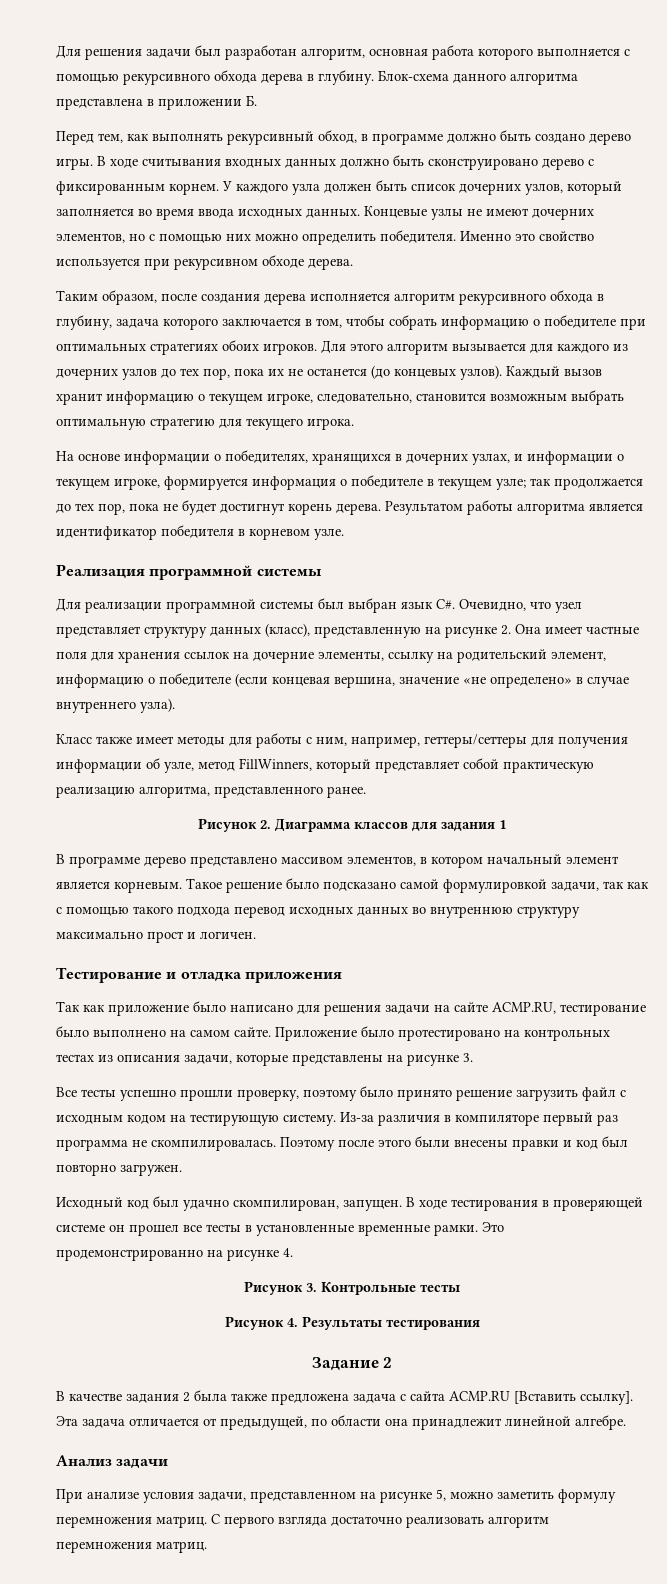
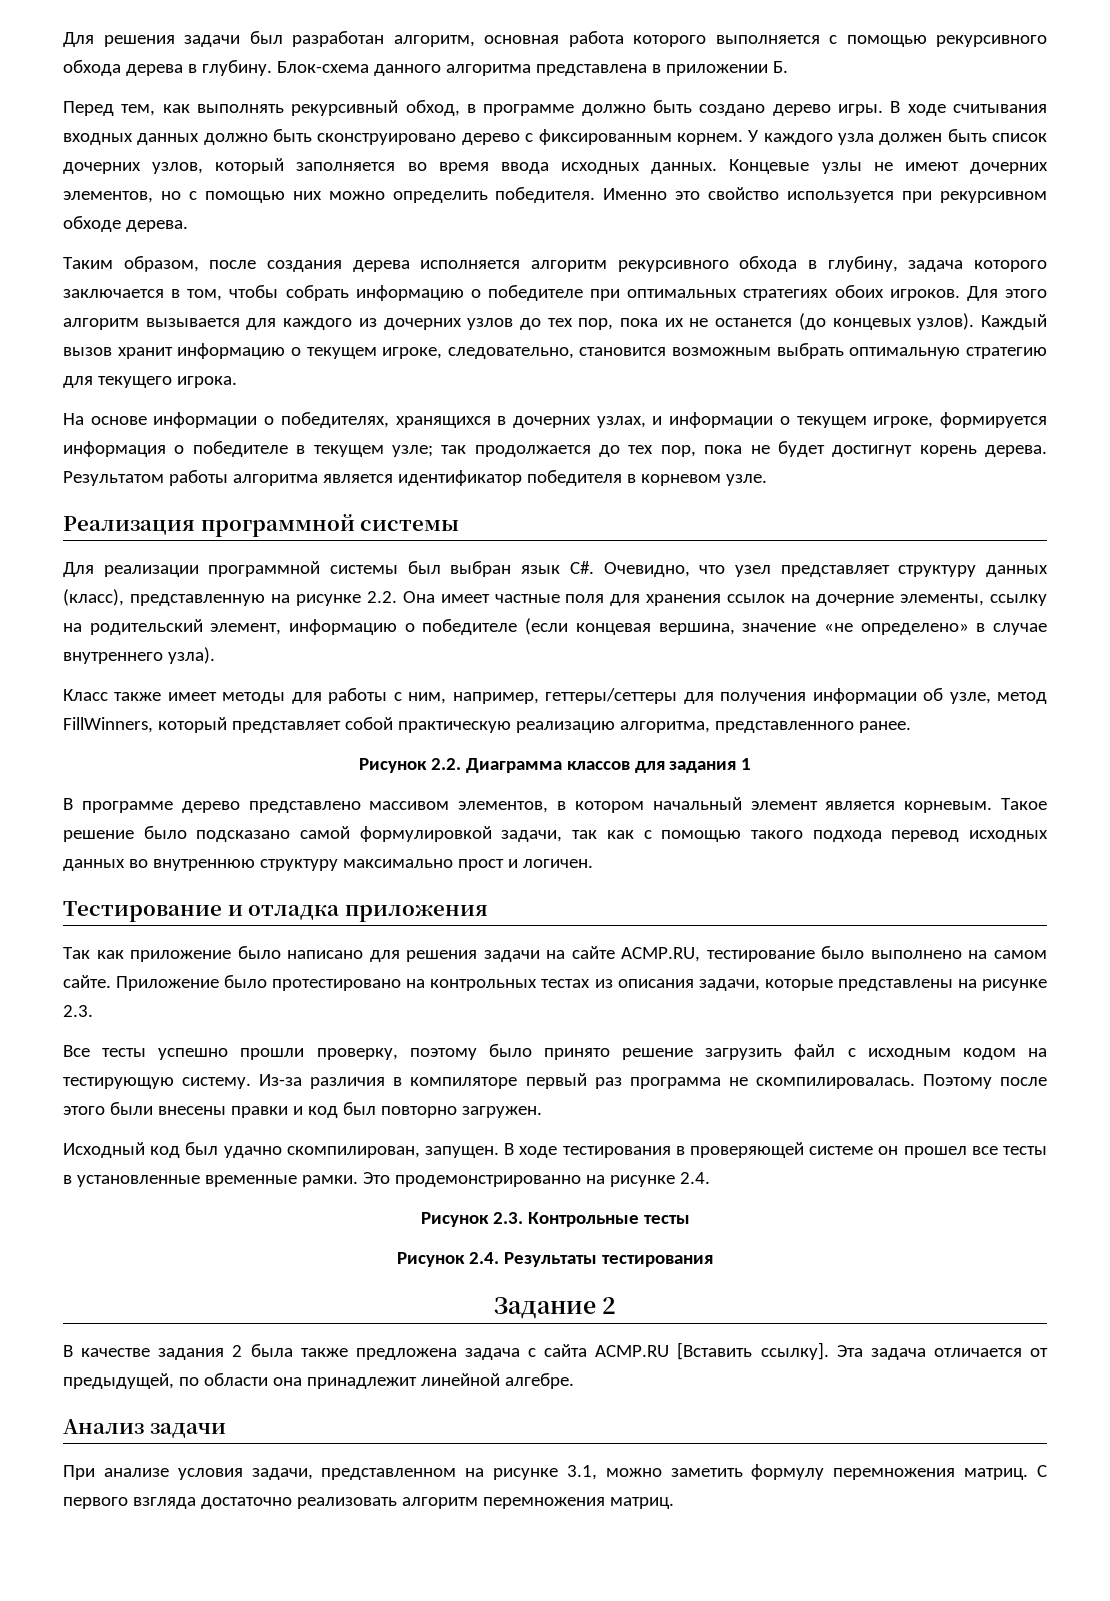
[501,625,511,635] 2. -> [366,591,397,603] 2.2.
[260,820,271,829] 2. -> [430,758,461,770] 2.2.
[463,1053,473,1062] 3. -> [63,1005,93,1017] 2.3.
[283,1248,293,1257] [244,1281,317,1295] 4. // Рисунок 3. -> [679,1172,710,1184] [420,1212,523,1227] 2.4. // Рисунок 2.3.
[286,1318,298,1327] 4. -> [469,1252,500,1264] 2.4.
[436,1489,446,1501] 5, -> [566,1465,597,1480] 3.1,

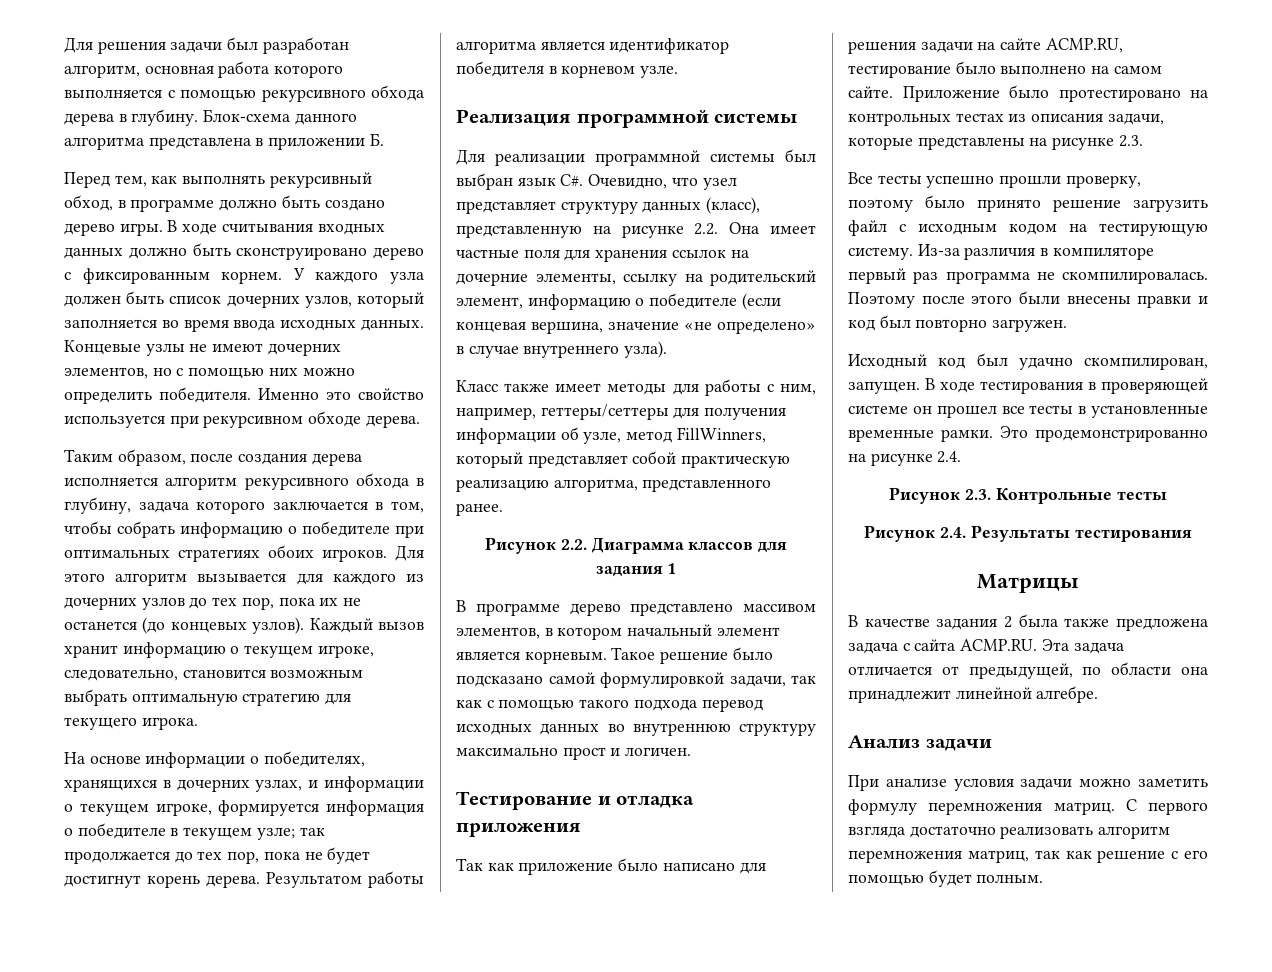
[493,1297,617,1319] Задание 2 -> [977,574,1079,593] Матрицы
[595,1342,829,1360] ACMP.RU [Вставить ссылку]. -> [960,639,1038,651] ACMP.RU.
[251,1465,597,1480] задачи, представленном на рисунке 3.1, -> [1020,778,1073,790] задачи
[609,1497,674,1509] матриц. -> [967,850,1208,863] [848,870,1044,887] матриц, так как решение с его помощью будет полным.

